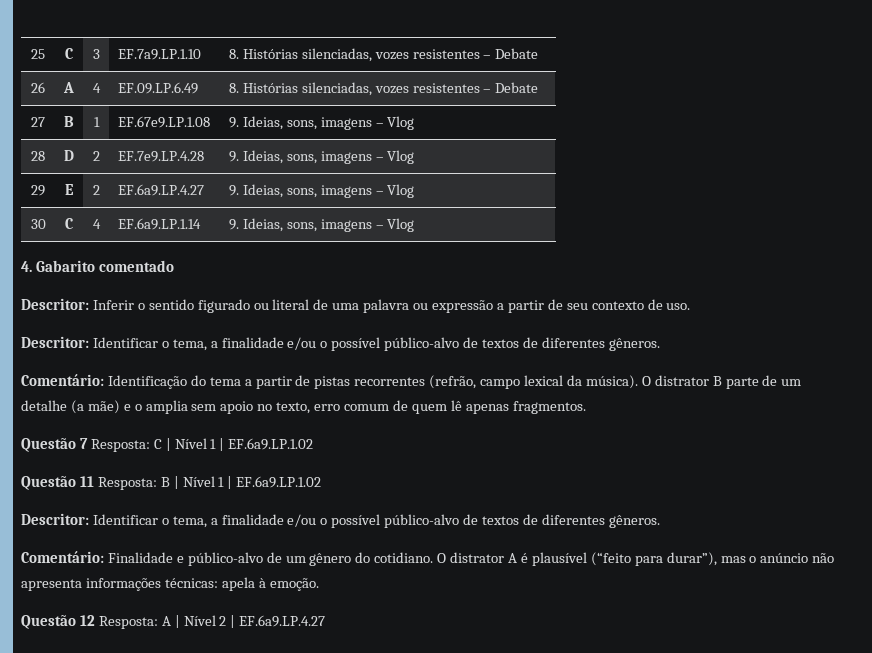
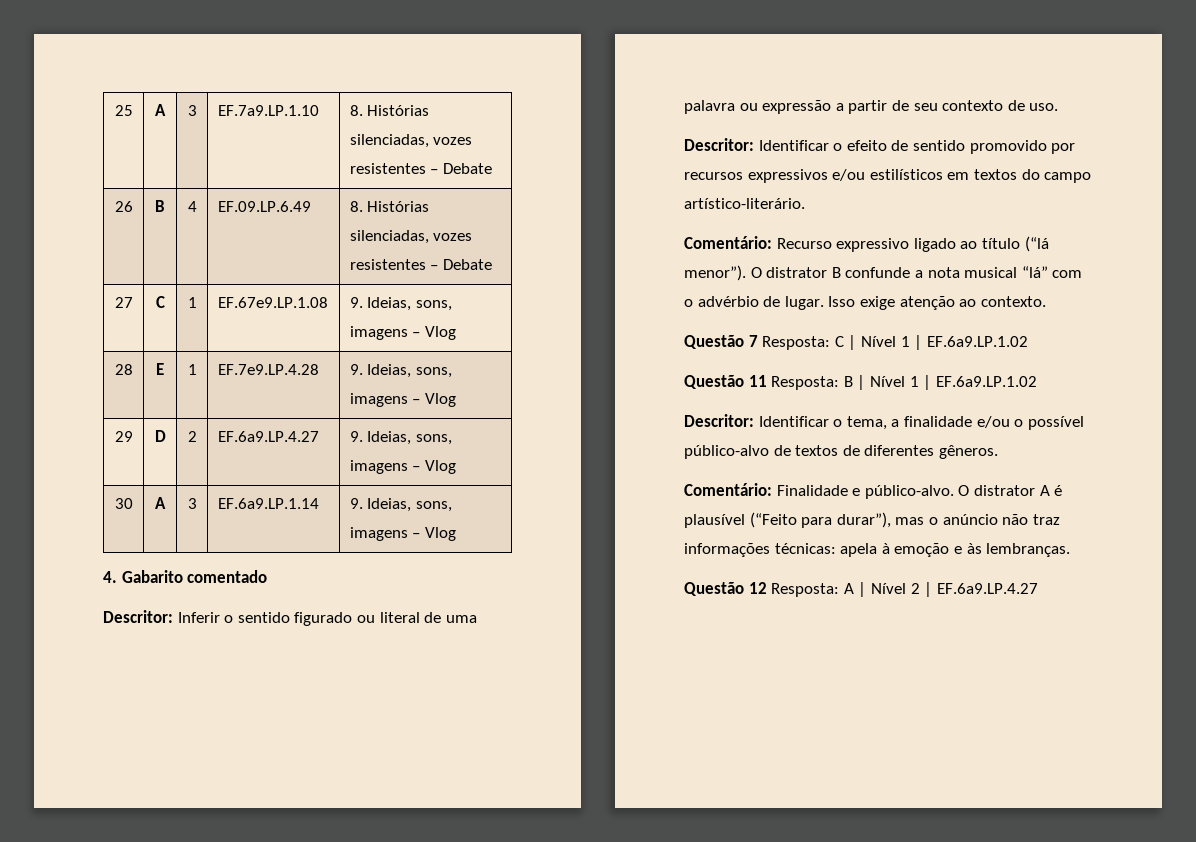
[65,48,73,59] C -> [155,104,166,116] A
[63,82,74,93] A -> [155,200,165,212] B
[64,116,74,127] B -> [155,296,165,308] C
[64,150,74,161] [93,151,100,161] D | 2 -> [156,363,164,375] [187,364,197,375] E | 1
[65,184,74,195] E -> [154,430,166,442] D
[65,218,73,229] [93,219,101,229] C | 4 -> [155,497,166,509] [187,498,197,509] A | 3
[172,337,660,351] [21,374,802,389] [21,400,586,414] tema, a finalidade e/ou o possível público-alvo de textos de diferentes gêneros. // Comentário: Identificação do tema a partir de pistas recorrentes (refrão, campo lexical da música). O distrator B parte de um detalhe (a mãe) e o amplia sem apoio no texto, erro comum de quem lê apenas fragmentos. -> [846,140,1076,154] [684,169,1092,183] [684,198,805,209] [684,236,1049,252] [684,265,1083,281] [684,296,1046,310] efeito de sentido promovido por recursos expressivos e/ou estilísticos em textos do campo artístico-literário. // Comentário: Recurso expressivo ligado ao título (“lá menor”). O distrator B confunde a nota musical “lá” com o advérbio de lugar. Isso exige atenção ao contexto.
[187,552,434,566] público-alvo de um gênero do cotidiano. -> [864,485,954,499] público-alvo.
[590,552,631,566] (“feito -> [749,512,797,528] (“Feito
[21,579,82,591] apresenta -> [1032,514,1060,525] traz
[269,578,319,591] emoção. -> [894,543,1071,557] emoção e às lembranças.

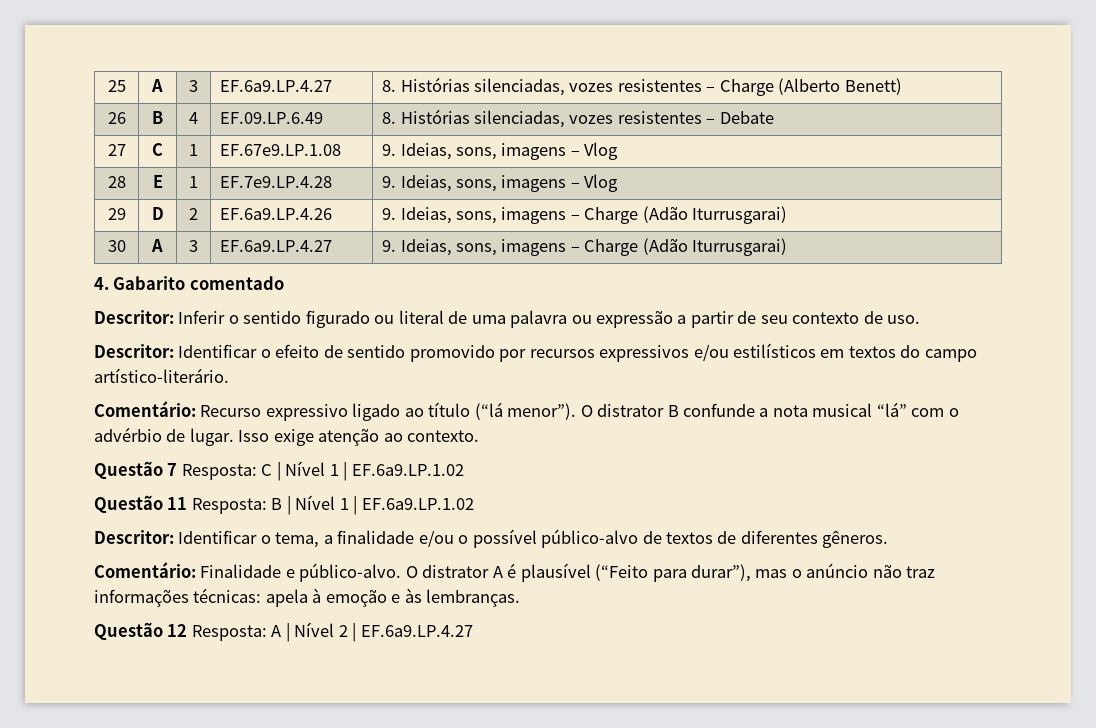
[217,105,319,116] [349,105,430,116] [349,134,473,148] [349,163,492,174] EF.7a9.LP.1.10 | 8. Histórias silenciadas, vozes resistentes – Debate -> [220,80,333,92] [382,77,902,96] EF.6a9.LP.4.27 | 8. Histórias silenciadas, vozes resistentes – Charge (Alberto Benett)
(197, 436) none -> [220,208,333,220] [382,206,788,224] [107,240,126,252] [151,239,163,252] [189,240,198,252] | EF.6a9.LP.4.26 | 9. Ideias, sons, imagens – Charge (Adão Iturrusgarai) // 30 | A | 3
[424,460,456,474] [114,498,133,509] [155,497,166,509] [187,498,197,509] [217,498,319,509] [349,498,452,512] [349,527,456,541] Vlog // 30 | A | 3 | EF.6a9.LP.1.14 | 9. Ideias, sons, imagens – Vlog -> [584,238,788,256] Charge (Adão Iturrusgarai)

